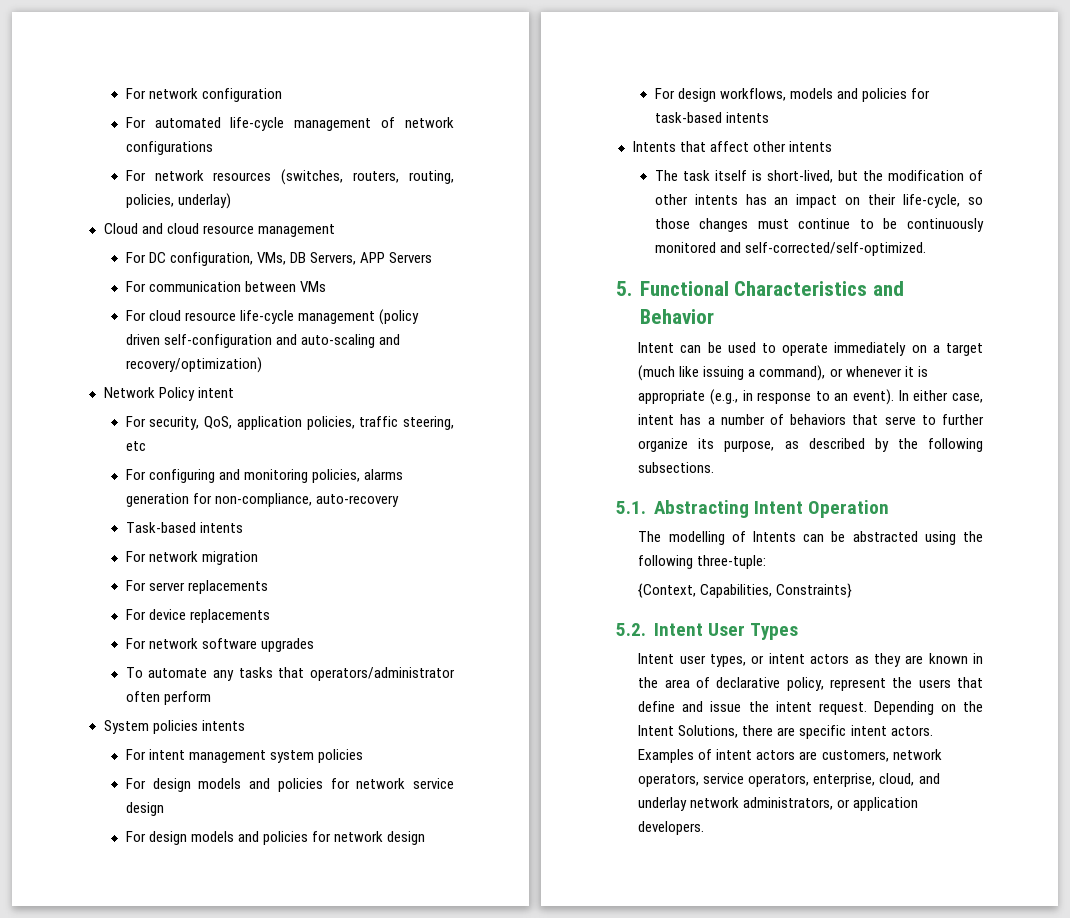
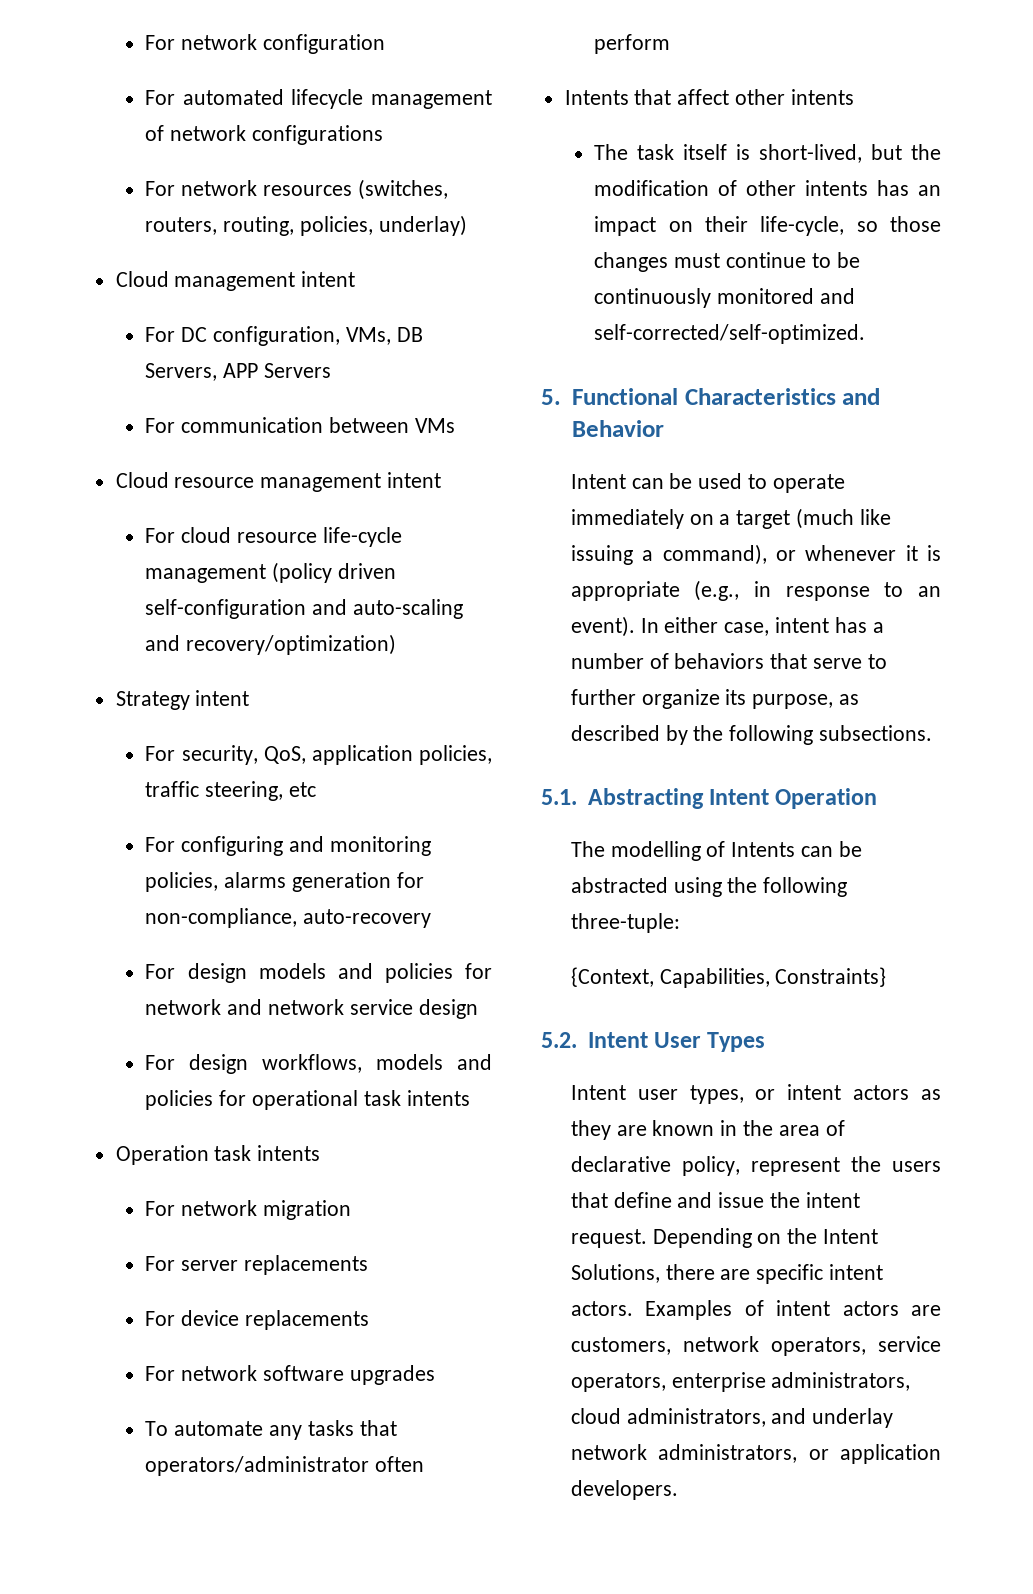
[230,117,285,131] life-cycle -> [291,89,364,109] lifecycle
[141,223,335,237] and cloud resource management -> [174,271,356,291] management intent
(326, 286) none -> [115,472,442,492] // Cloud resource management intent
[103,387,195,401] Network Policy -> [115,691,190,710] Strategy
[125,522,196,533] Task-based -> [145,963,492,983] [145,999,478,1019] [145,1054,492,1074] [145,1090,470,1110] [115,1145,252,1165] For design models and policies for network and network service design // For design workflows, models and policies for operational task intents // Operation task
[103,720,245,734] [125,749,363,763] [125,778,455,792] [125,802,164,816] [125,831,426,845] [654,88,931,102] [654,112,769,123] // System policies intents // For intent management system policies // For design models and policies for network service design // For design models and policies for network design // For design workflows, models and policies for task-based intents -> (671, 44) none
[813,773,915,787] enterprise, cloud, -> [671,1372,911,1392] [570,1408,766,1427] enterprise administrators, cloud administrators,

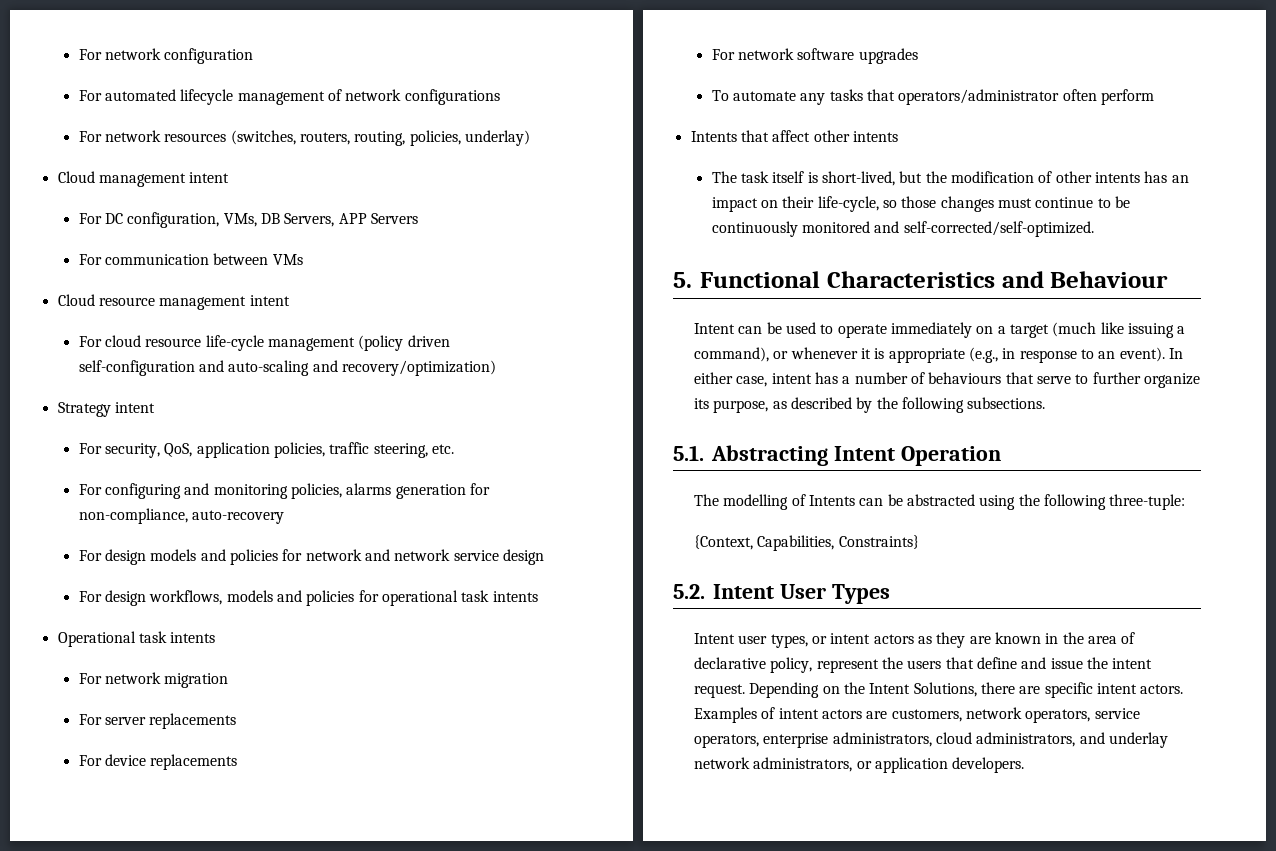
[289,782,317,797] etc -> [431,444,454,454] etc.
[115,1145,209,1165] Operation -> [57,631,136,647] Operational
[571,420,664,437] Behavior -> [1050,271,1169,288] Behaviour
[674,653,765,669] behaviors -> [928,372,1002,384] behaviours

